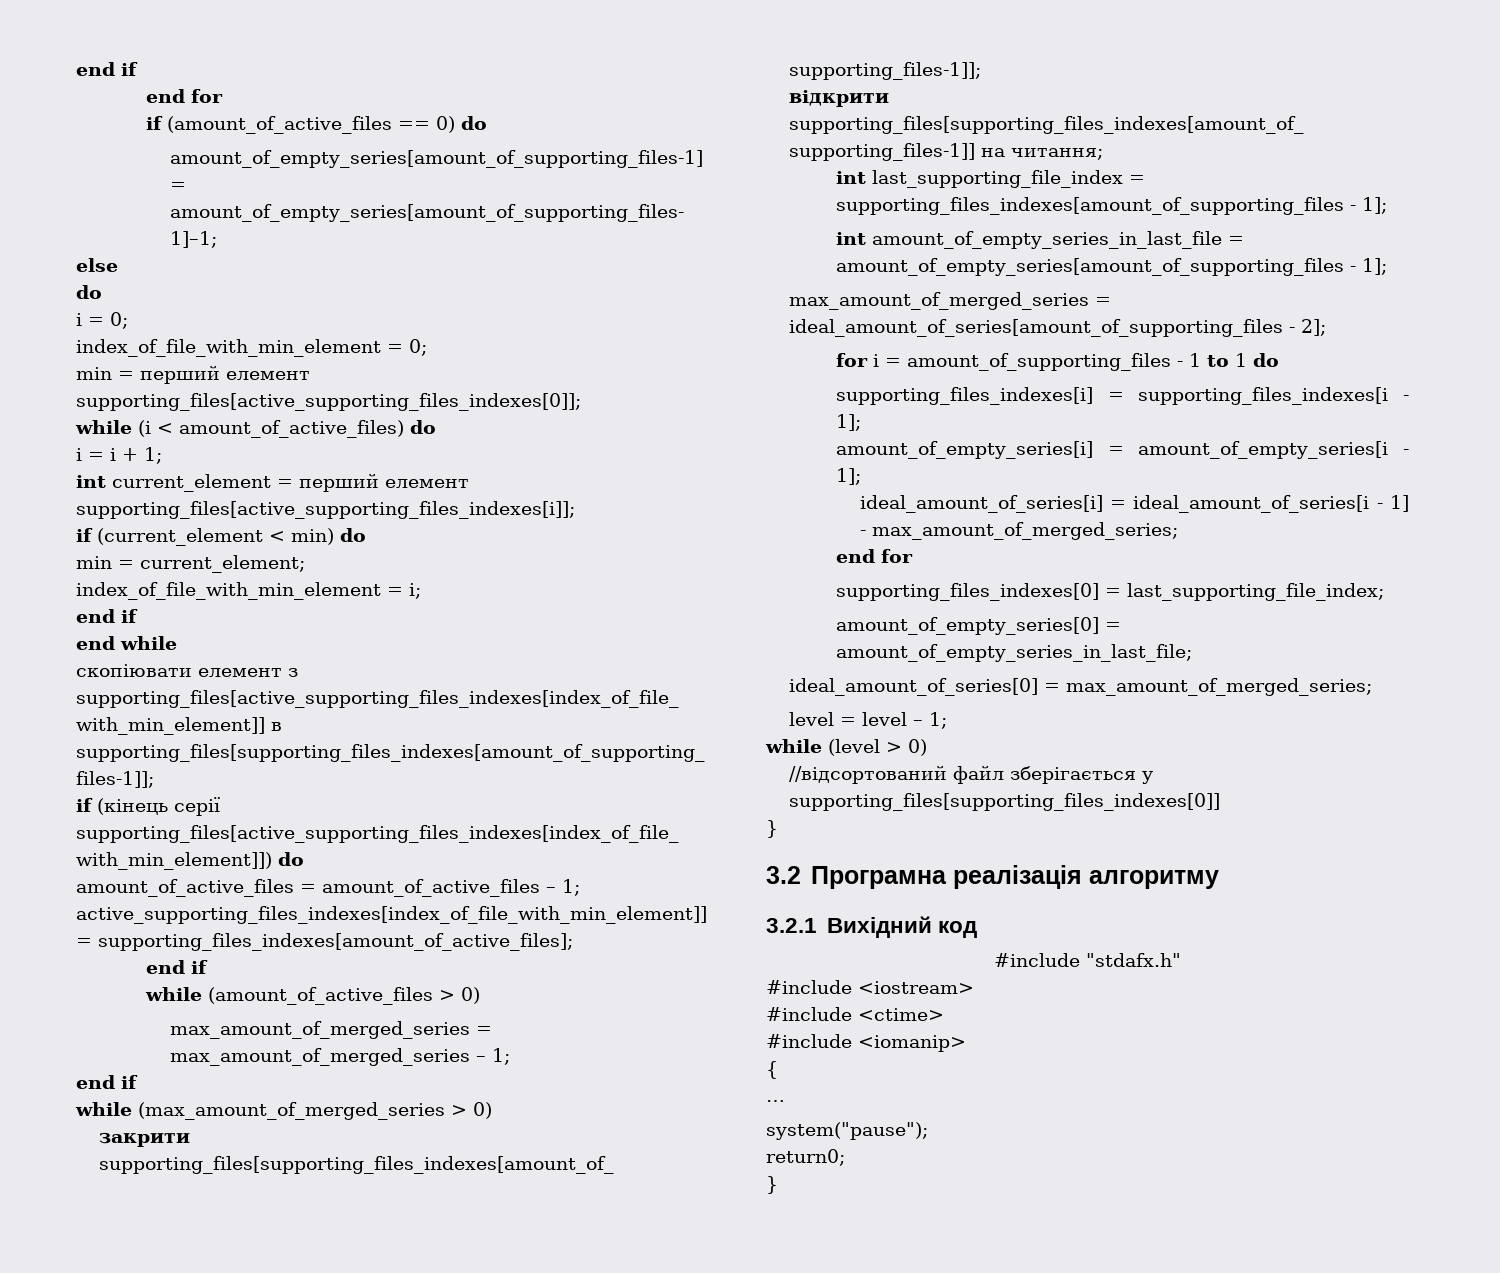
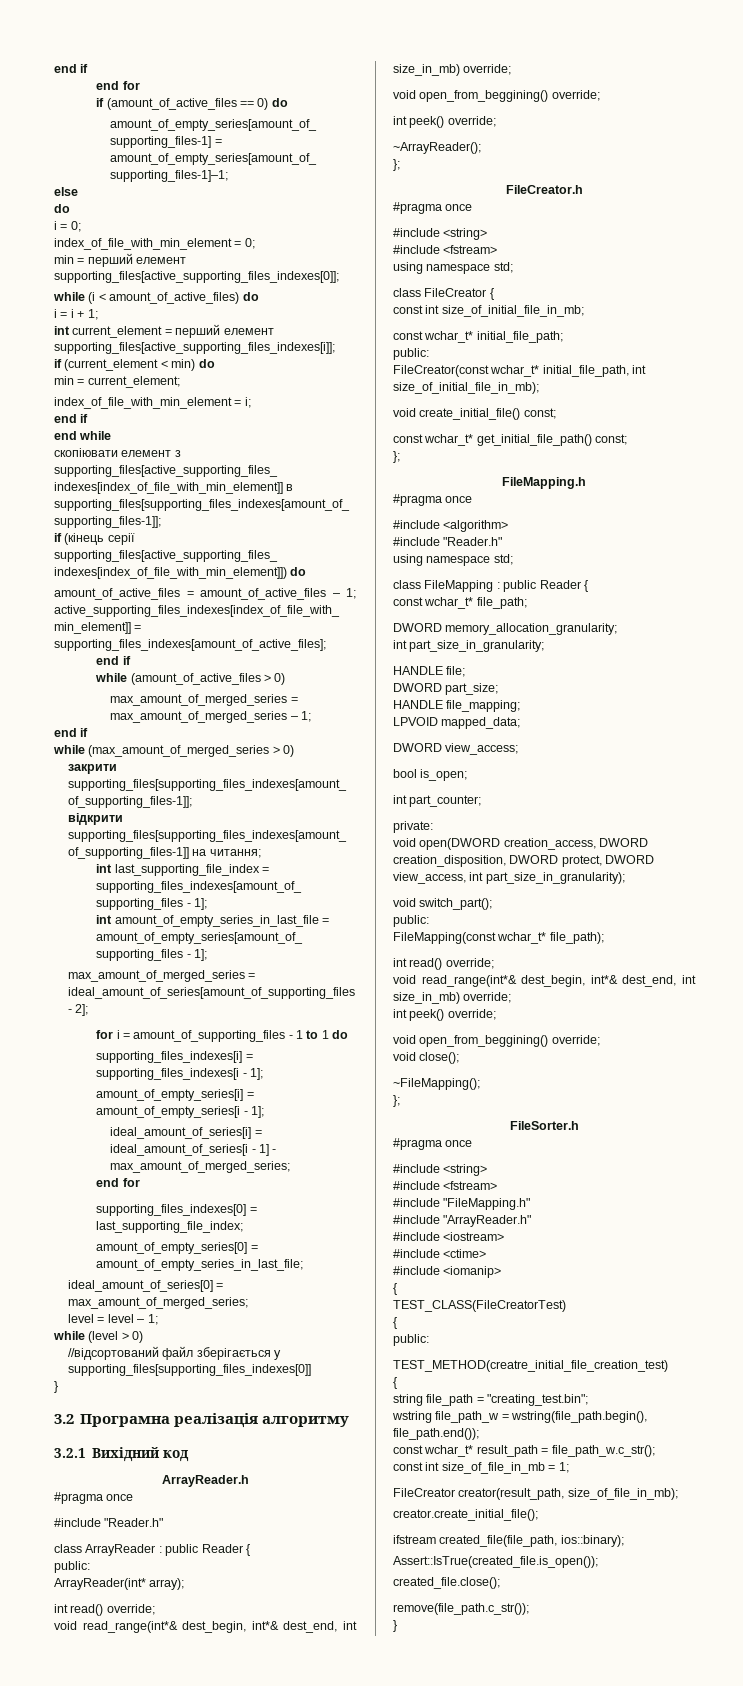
[994,953,1181,967] #include "stdafx.h" -> [161,1475,249,1487] [54,1492,134,1504] [54,1518,164,1527] [54,1544,250,1556] [54,1561,90,1573] [54,1578,185,1590] [54,1604,155,1616] [54,1621,357,1633] [393,64,512,76] [393,90,600,102] [393,116,496,128] [393,142,481,154] [393,159,400,171] [505,185,583,194] [393,202,473,214] [393,228,488,240] [393,245,498,254] [393,262,513,274] [393,288,494,300] [393,305,584,317] [393,331,563,343] [393,348,429,360] [393,365,647,377] [393,382,539,394] [393,408,556,420] [393,434,628,446] [393,451,400,463] [502,477,586,489] [393,494,473,506] [393,520,509,532] [393,537,503,546] [393,554,513,566] [393,580,588,592] [393,597,527,609] [393,623,618,635] [393,640,545,652] [393,666,466,677] [393,683,499,695] [393,700,521,712] [393,717,521,729] [393,743,519,755] [393,769,468,781] [393,795,482,807] [393,821,433,833] [393,838,649,850] [393,855,655,867] [393,872,625,884] [393,898,493,910] [393,915,429,927] [393,932,604,944] [393,958,494,970] [393,975,696,987] [393,992,512,1004] [393,1009,496,1021] [393,1035,600,1047] [393,1052,460,1064] [393,1078,480,1090] [393,1095,400,1107] [509,1121,579,1130] [393,1138,473,1150] [393,1164,488,1176] [393,1181,498,1190] [393,1198,531,1210] [393,1215,532,1227] ArrayReader.h // #pragma once // #include "Reader.h" // class ArrayReader : public Reader { // public: // ArrayReader(int* array); // int read() override; // void read_range(int*& dest_begin, int*& dest_end, int size_in_mb) override; // void open_from_beggining() override; // int peek() override; // ~ArrayReader(); // }; // FileCreator.h // #pragma once // #include <string> // #include <fstream> // using namespace std; // class FileCreator { // const int size_of_initial_file_in_mb; // const wchar_t* initial_file_path; // public: // FileCreator(const wchar_t* initial_file_path, int size_of_initial_file_in_mb); // void create_initial_file() const; // const wchar_t* get_initial_file_path() const; // }; // FileMapping.h // #pragma once // #include <algorithm> // #include "Reader.h" // using namespace std; // class FileMapping : public Reader { // const wchar_t* file_path; // DWORD memory_allocation_granularity; // int part_size_in_granularity; // HANDLE file; // DWORD part_size; // HANDLE file_mapping; // LPVOID mapped_data; // DWORD view_access; // bool is_open; // int part_counter; // private: // void open(DWORD creation_access, DWORD creation_disposition, DWORD protect, DWORD view_access, int part_size_in_granularity); // void switch_part(); // public: // FileMapping(const wchar_t* file_path); // int read() override; // void read_range(int*& dest_begin, int*& dest_end, int size_in_mb) override; // int peek() override; // void open_from_beggining() override; // void close(); // ~FileMapping(); // }; // FileSorter.h // #pragma once // #include <string> // #include <fstream> // #include "FileMapping.h" // #include "ArrayReader.h"
[766,1100,785,1102] [766,1122,928,1140] [766,1149,845,1166] … // system("pause"); // return0; -> [393,1300,566,1312] [393,1317,397,1329] [393,1334,429,1346] [393,1360,668,1372] [393,1377,397,1389] [393,1394,589,1406] [392,1411,648,1423] [393,1428,479,1440] [393,1445,655,1457] [393,1462,569,1474] [393,1488,678,1500] [393,1509,538,1521] [393,1535,624,1547] [393,1556,598,1568] [393,1577,500,1589] [393,1603,529,1615] TEST_CLASS(FileCreatorTest) // { // public: // TEST_METHOD(creatre_initial_file_creation_test) // { // string file_path = "creating_test.bin"; // wstring file_path_w = wstring(file_path.begin(), file_path.end()); // const wchar_t* result_path = file_path_w.c_str(); // const int size_of_file_in_mb = 1; // FileCreator creator(result_path, size_of_file_in_mb); // creator.create_initial_file(); // ifstream created_file(file_path, ios::binary); // Assert::IsTrue(created_file.is_open()); // created_file.close(); // remove(file_path.c_str());

